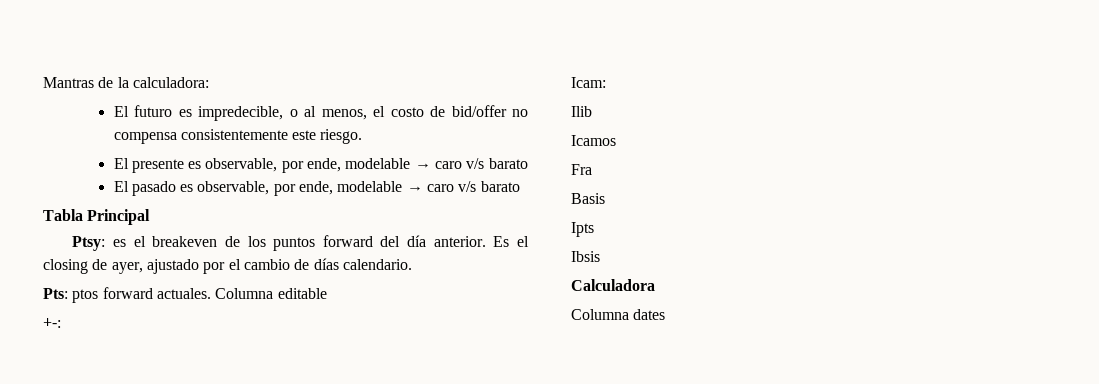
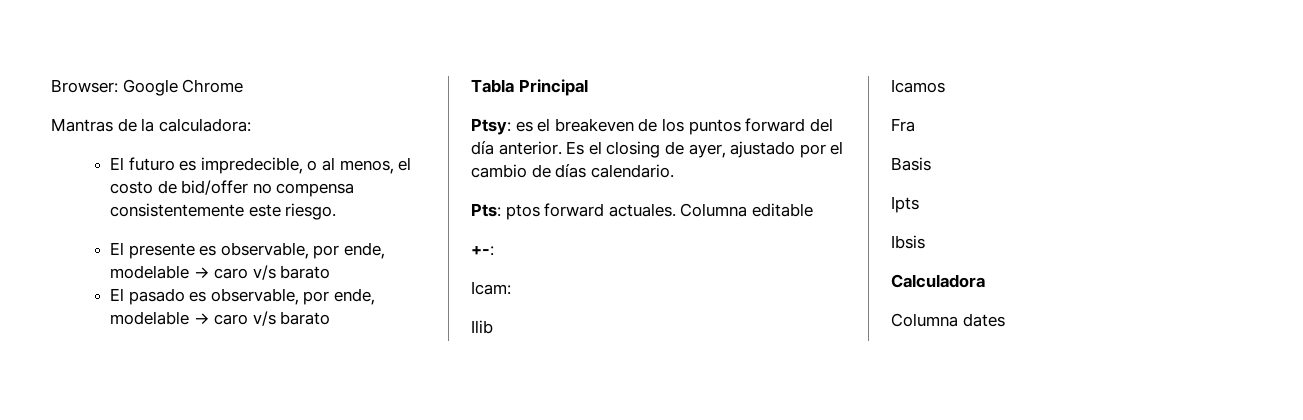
(43, 82) none -> [51,79,244,96] Browser: Google Chrome //

